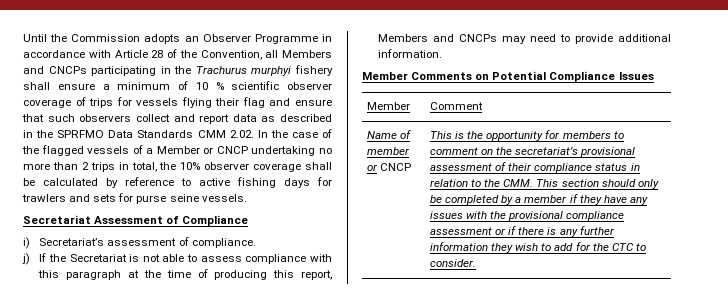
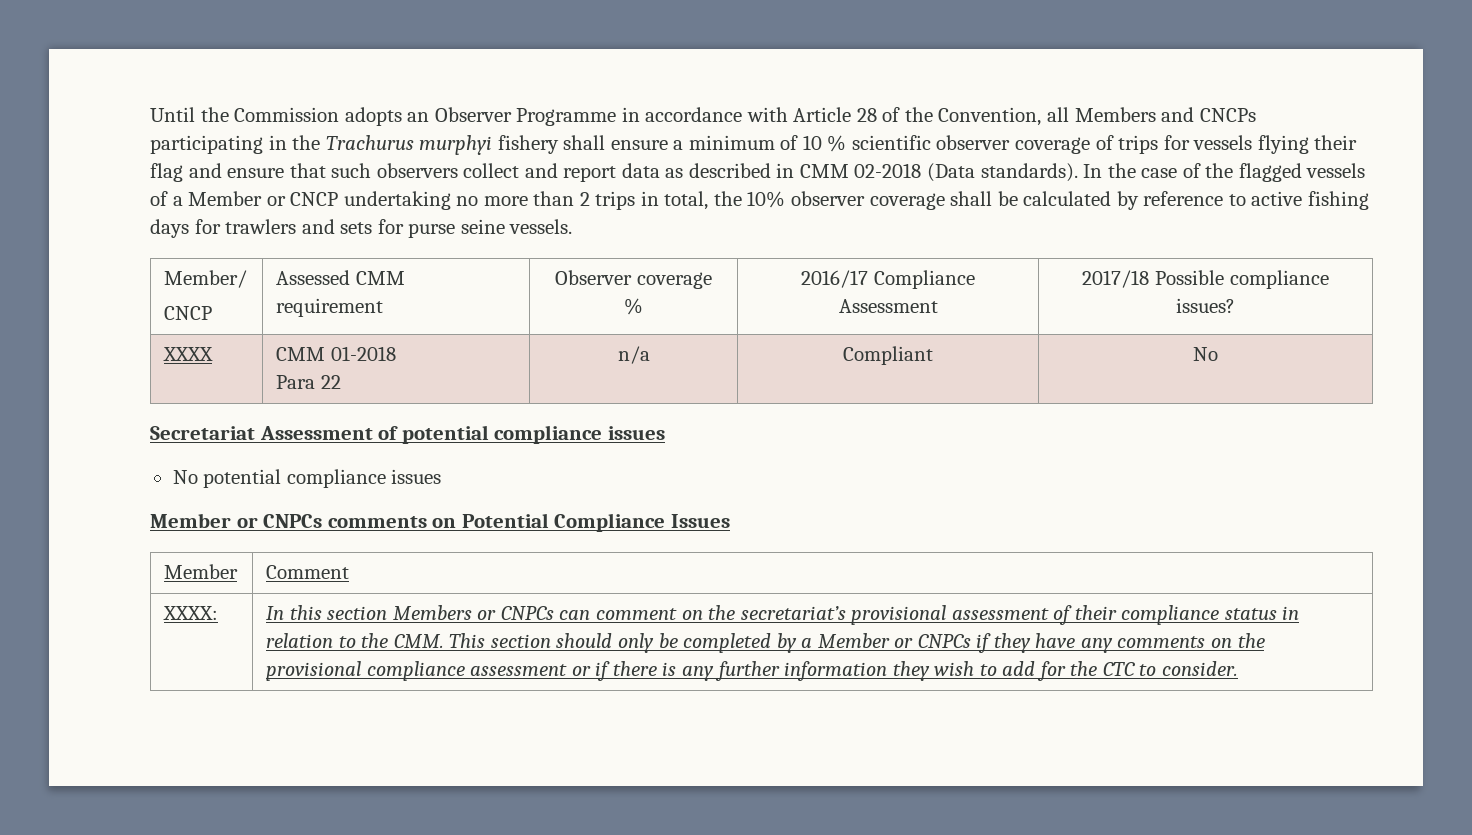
[36,130,254,138] the SPRFMO Data Standards CMM 2.02. -> [799,163,1078,182] CMM 02-2018 (Data standards).
[23,215,249,226] [23,237,256,249] [22,253,333,265] [38,269,333,280] [378,34,671,44] [378,49,443,58] [362,72,473,80] // Secretariat Assessment of Compliance // i) Secretariat’s assessment of compliance. // j) If the Secretariat is not able to assess compliance with this paragraph at the time of producing this report, Members and CNCPs may need to provide additional information. // Member Comments -> [164,270,248,288] [164,306,213,320] [276,270,405,285] [276,298,384,317] [555,270,712,289] [624,298,643,315] [801,270,975,289] [838,299,938,313] [1082,270,1329,289] [1176,298,1235,313] [163,347,214,361] [276,346,396,361] [276,375,341,389] [617,346,650,364] [843,346,933,365] [1193,347,1218,361] [150,425,665,444] [172,469,442,488] [150,513,427,528] // Member/ // CNCP | Assessed CMM requirement | Observer coverage % | 2016/17 Compliance Assessment | 2017/18 Possible compliance issues? // XXXX | CMM 01-2018 // Para 22 | n/a | Compliant | No // Secretariat Assessment of potential compliance issues // No potential compliance issues // Member or CNPCs comments
[367,130,412,139] [367,147,411,155] [367,163,412,171] [430,130,624,141] Name of member or CNCP | This is the opportunity for members to -> [163,606,219,620] [266,605,591,620] XXXX: | In this section Members or CNPCs can
[524,195,568,203] member -> [817,633,971,648] Member or CNPCs
[430,211,488,219] issues with -> [1117,636,1232,648] comments on

